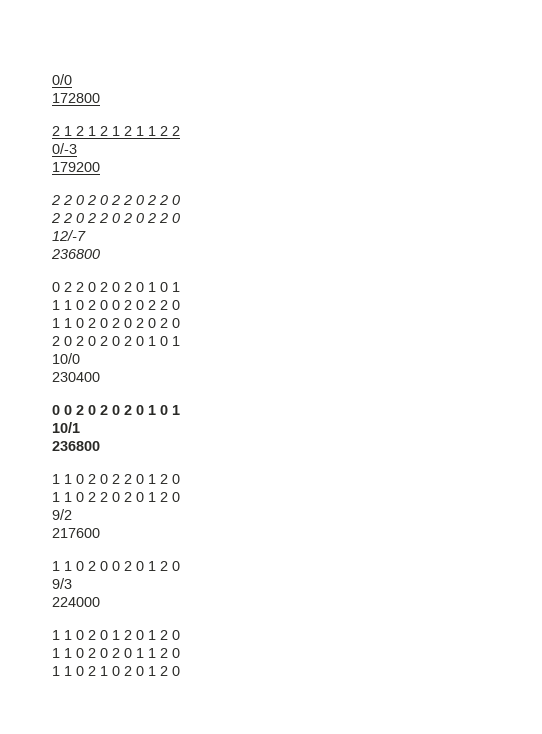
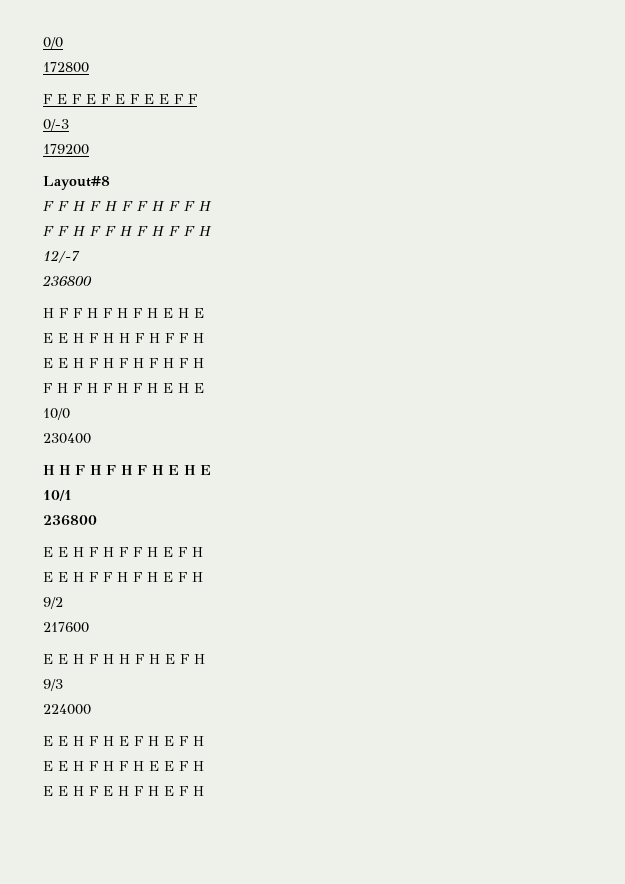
[52,126,180,136] [52,143,77,154] [52,162,100,172] [51,195,180,205] [51,213,180,223] [52,230,86,241] [51,249,100,259] [52,282,180,292] [52,300,180,310] [52,318,180,328] [52,336,180,346] [52,353,80,364] [52,372,100,382] [52,405,180,415] [52,422,80,433] [52,441,100,451] [52,474,180,484] [52,492,180,502] [52,509,72,520] [52,528,100,538] [52,561,180,571] [52,578,72,589] [52,597,100,607] [52,630,180,640] [52,648,180,658] [52,666,180,676] 2 1 2 1 2 1 2 1 1 2 2 // 0/-3 // 179200 // 2 2 0 2 0 2 2 0 2 2 0 // 2 2 0 2 2 0 2 0 2 2 0 // 12/-7 // 236800 // 0 2 2 0 2 0 2 0 1 0 1 // 1 1 0 2 0 0 2 0 2 2 0 // 1 1 0 2 0 2 0 2 0 2 0 // 2 0 2 0 2 0 2 0 1 0 1 // 10/0 // 230400 // 0 0 2 0 2 0 2 0 1 0 1 // 10/1 // 236800 // 1 1 0 2 0 2 2 0 1 2 0 // 1 1 0 2 2 0 2 0 1 2 0 // 9/2 // 217600 // 1 1 0 2 0 0 2 0 1 2 0 // 9/3 // 224000 // 1 1 0 2 0 1 2 0 1 2 0 // 1 1 0 2 0 2 0 1 1 2 0 // 1 1 0 2 1 0 2 0 1 2 0 -> [43,94,197,104] [43,119,69,131] [43,144,89,155] [43,176,110,190] [43,201,212,211] [43,226,212,236] [43,250,80,263] [42,275,92,286] [43,308,204,318] [43,333,204,343] [43,358,204,368] [43,383,204,393] [43,408,70,420] [43,433,91,444] [43,465,211,475] [43,490,72,501] [43,515,97,526] [43,547,203,557] [43,572,203,582] [43,597,63,609] [43,622,89,633] [43,654,205,664] [43,679,63,691] [43,704,91,715] [43,736,204,746] [43,761,204,771] [43,786,204,796] F E F E F E F E E F F // 0/-3 // 179200 // Layout#8 // F F H F H F F H F F H // F F H F F H F H F F H // 12/-7 // 236800 // H F F H F H F H E H E // E E H F H H F H F F H // E E H F H F H F H F H // F H F H F H F H E H E // 10/0 // 230400 // H H F H F H F H E H E // 10/1 // 236800 // E E H F H F F H E F H // E E H F F H F H E F H // 9/2 // 217600 // E E H F H H F H E F H // 9/3 // 224000 // E E H F H E F H E F H // E E H F H F H E E F H // E E H F E H F H E F H

